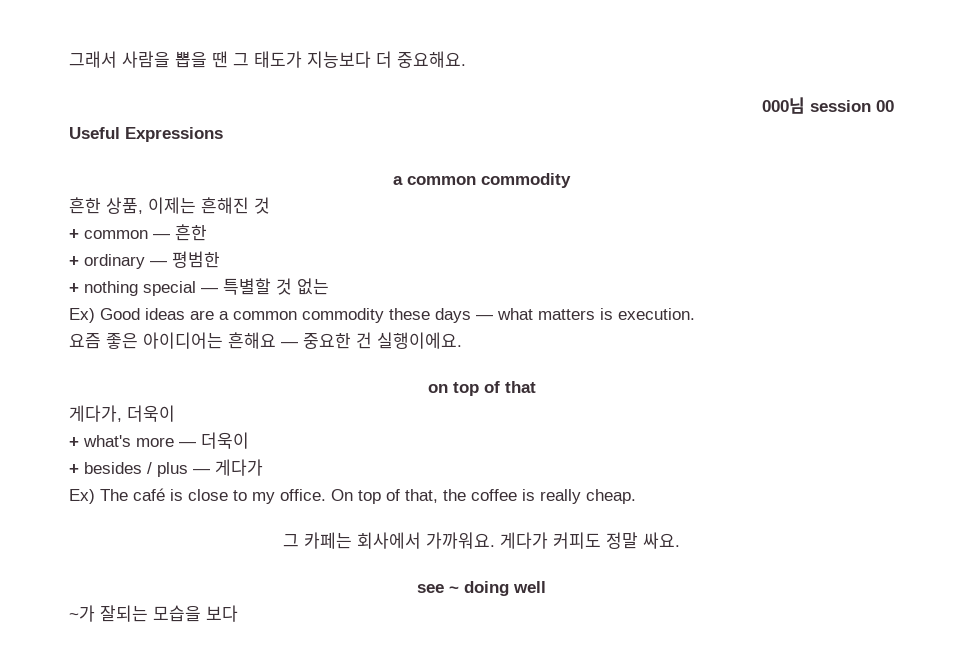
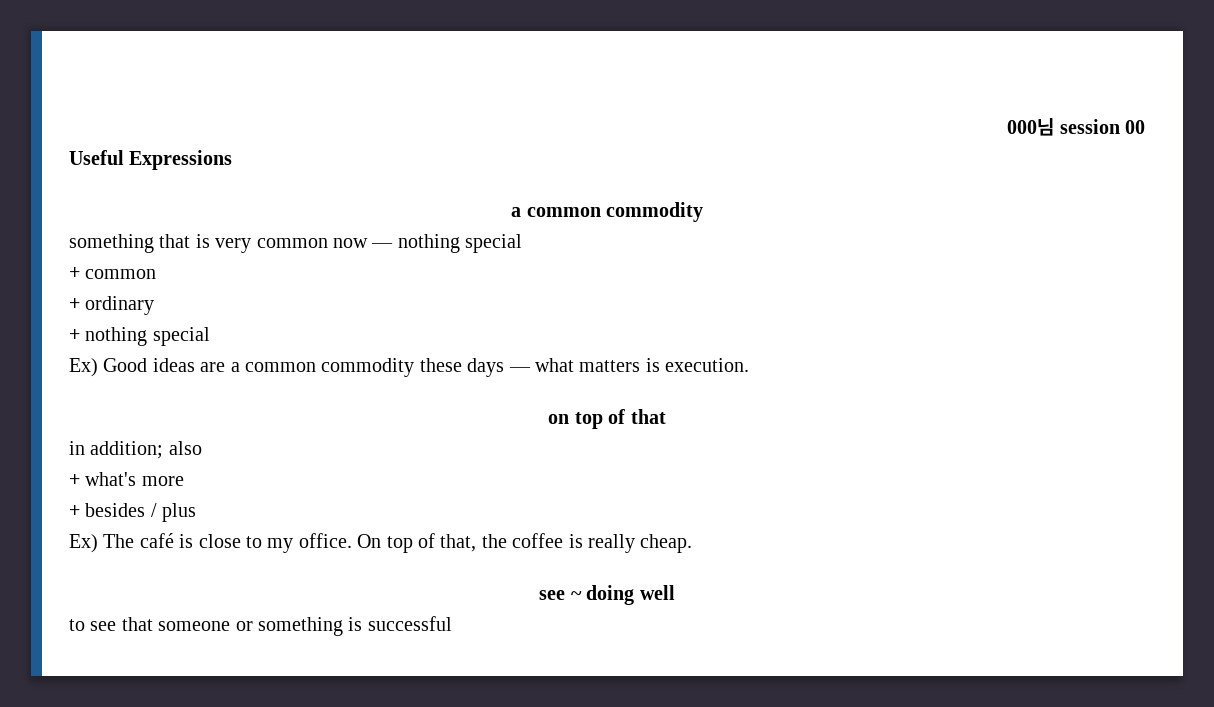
[69,51,466,68] 그래서 사람을 뽑을 땐 그 태도가 지능보다 더 중요해요. // -> (1007, 127) none
[69,197,270,214] 흔한 상품, 이제는 흔해진 것 -> [69,234,523,253] something that is very common now — nothing special
[153,224,207,241] — 흔한 -> (157, 274) none
[150,251,220,268] — 평범한 -> (155, 305) none
[201,278,329,295] — 특별할 것 없는 -> (210, 336) none
[69,332,462,349] // 요즘 좋은 아이디어는 흔해요 — 중요한 건 실행이에요. -> (750, 365) none
[69,405,175,422] 게다가, 더욱이 -> [69,441,202,459] in addition; also
[179,432,249,449] — 더욱이 -> (184, 481) none
[193,459,263,476] — 게다가 -> (197, 512) none
[283,532,680,549] [417,581,546,596] [69,605,238,622] 그 카페는 회사에서 가까워요. 게다가 커피도 정말 싸요. // see ~ doing well // ~가 잘되는 모습을 보다 -> [539,585,675,605] [69,616,452,636] see ~ doing well // to see that someone or something is successful

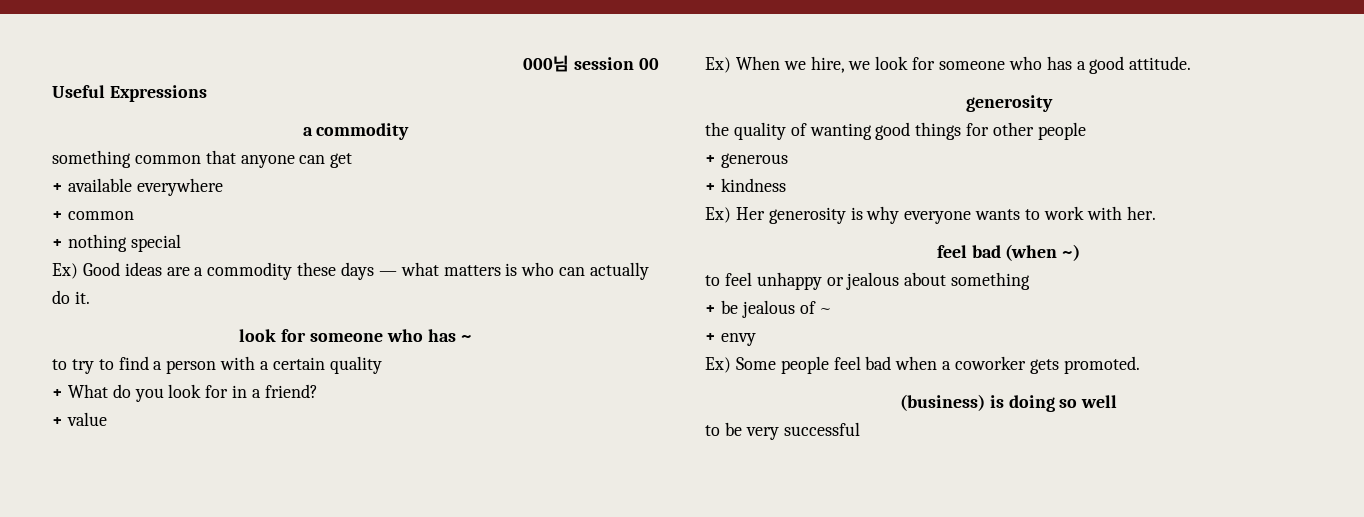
[526,207,601,217] common -> (313, 131) none
[159,234,523,253] that is very common now — nothing special -> [134,150,353,168] [52,178,223,196] common that anyone can get // + available everywhere
[69,296,155,315] // + ordinary -> (134, 215) none
[245,362,316,372] common -> (204, 271) none
[665,358,750,372] [548,409,666,429] [69,441,202,459] [69,472,184,486] [69,503,197,522] [69,533,693,553] [539,585,675,605] [69,617,363,636] execution. // on top of that // in addition; also // + what's more // + besides / plus // Ex) The café is close to my office. On top of that, the coffee is really cheap. // see ~ doing well // to see that someone or something is -> [521,262,650,280] [52,290,90,304] [239,329,472,342] [52,356,382,374] [52,384,318,402] [52,412,107,426] [705,56,1192,74] [965,95,1053,112] [705,122,1086,140] [705,153,788,168] [705,178,786,192] [705,206,1156,224] [936,244,1081,261] [705,272,1031,290] [705,300,833,318] [705,333,756,346] [705,356,1140,374] [899,394,1118,412] [705,422,779,440] who can actually do it. // look for someone who has ~ // to try to find a person with a certain quality // + What do you look for in a friend? // + value // Ex) When we hire, we look for someone who has a good attitude. // generosity // the quality of wanting good things for other people // + generous // + kindness // Ex) Her generosity is why everyone wants to work with her. // feel bad (when ~) // to feel unhappy or jealous about something // + be jealous of ~ // + envy // Ex) Some people feel bad when a coworker gets promoted. // (business) is doing so well // to be very

